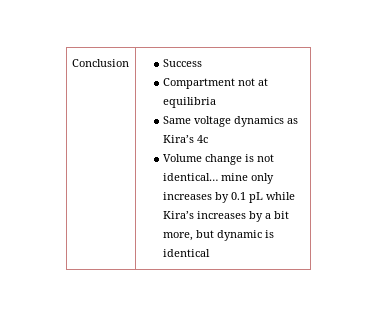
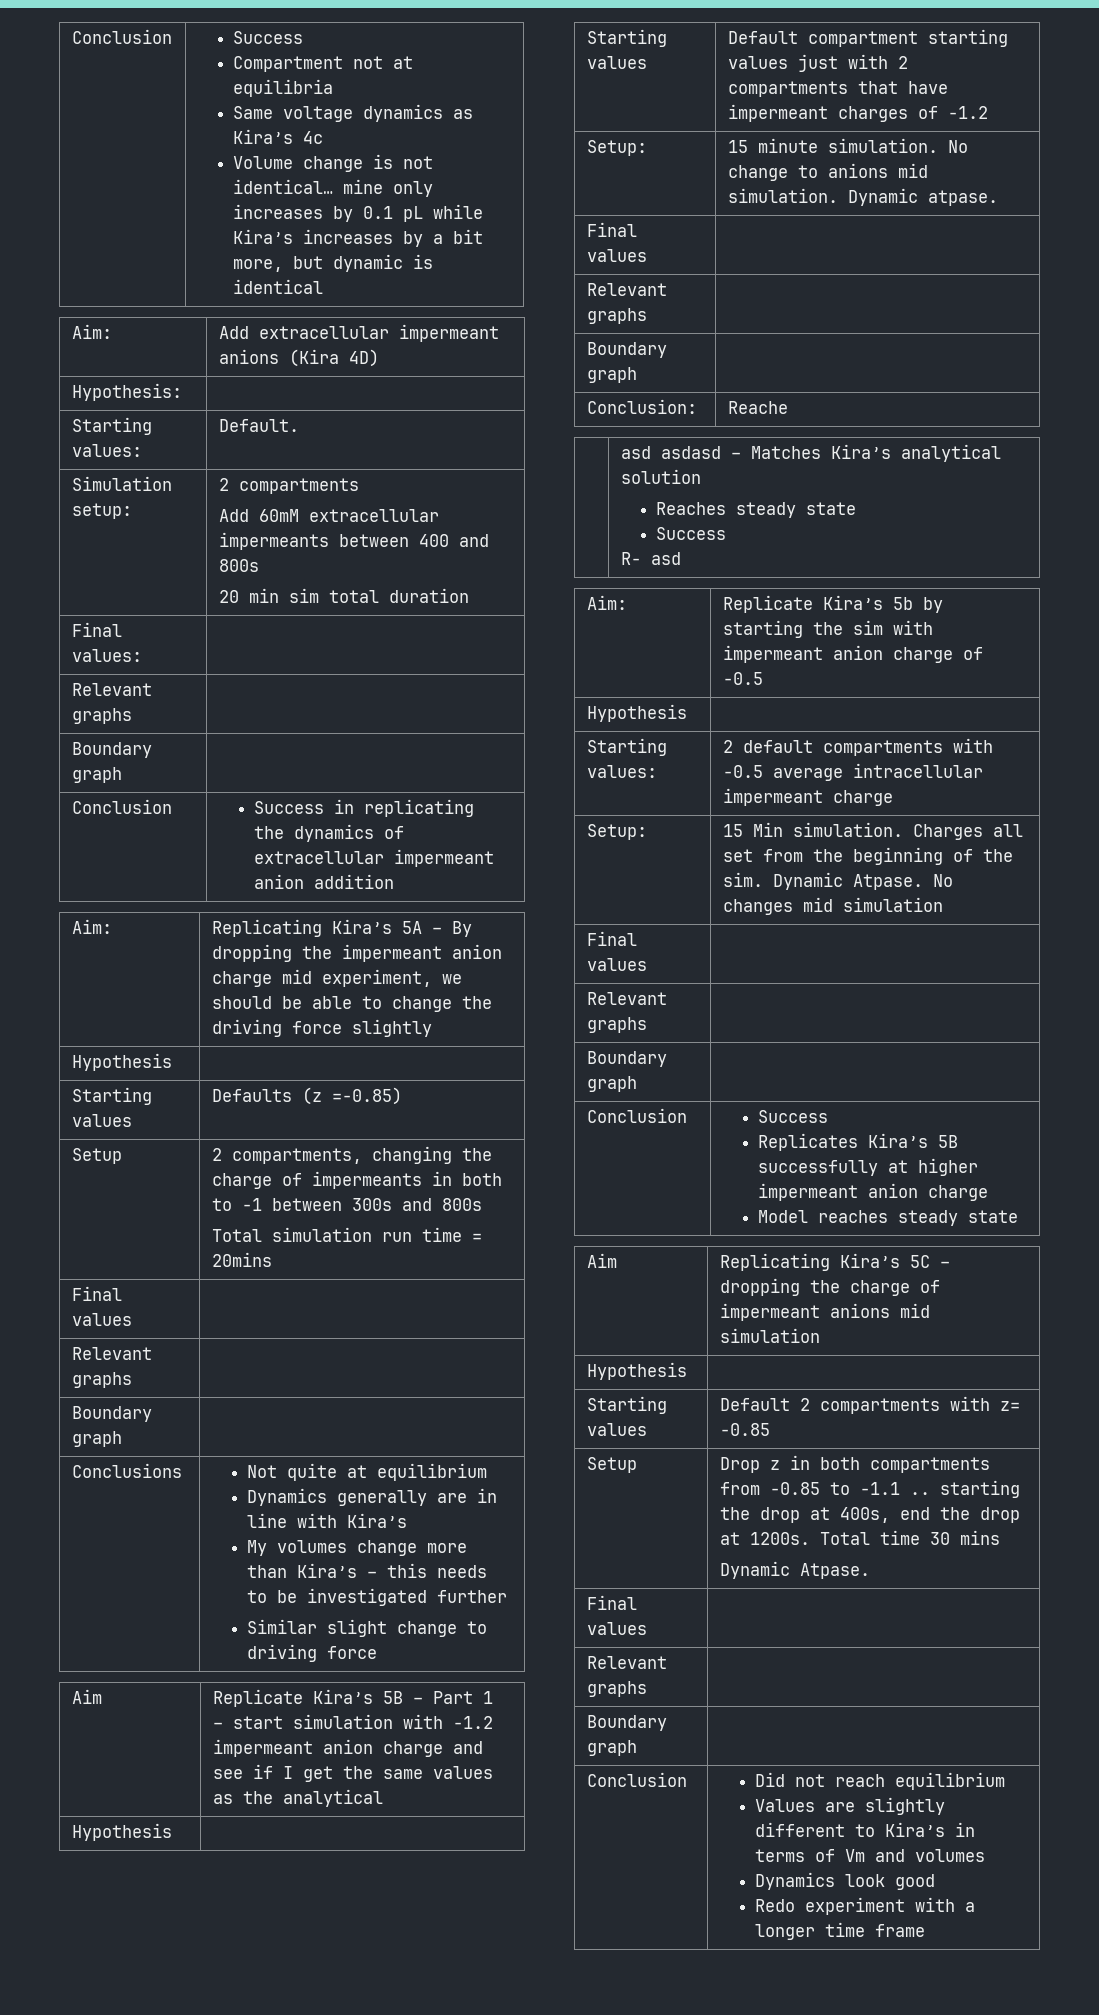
(211, 253) none -> [71,324,112,339] [218,324,499,342] [218,349,379,367] [71,383,182,401] [71,417,152,435] [71,444,142,457] [218,419,299,432] [71,476,172,491] [71,503,132,519] [218,478,359,494] [218,509,439,522] [218,532,489,550] [218,559,259,572] [218,588,469,603] [71,622,122,637] [71,649,142,662] [71,683,152,696] [71,708,132,724] [71,742,152,758] [71,767,122,783] [71,799,172,814] [254,799,475,817] [254,824,405,842] [254,849,495,867] [254,874,395,889] [71,919,112,934] [211,919,472,937] [211,944,502,962] [211,969,462,987] [211,996,492,1012] [211,1019,432,1037] [71,1053,172,1071] [71,1087,152,1105] [71,1114,132,1127] [211,1087,402,1105] [71,1148,122,1164] [211,1146,492,1164] [211,1171,502,1189] [211,1198,482,1211] [211,1227,482,1242] [211,1252,272,1267] [71,1286,122,1301] [71,1313,132,1326] [71,1347,152,1360] [71,1372,132,1388] [71,1406,152,1422] [71,1431,122,1447] [71,1463,182,1478] [247,1463,488,1481] [247,1488,498,1506] [247,1513,408,1528] [247,1540,468,1556] [247,1563,488,1578] [247,1588,508,1606] [247,1619,488,1637] [247,1644,378,1662] [71,1689,102,1704] [212,1689,493,1707] [212,1714,493,1729] [212,1739,483,1757] [212,1764,493,1782] [212,1789,383,1807] [71,1823,172,1841] [586,29,667,47] [586,56,647,69] [727,29,1008,47] [727,54,908,72] [727,81,948,97] [727,104,988,122] [586,140,647,156] [727,138,968,153] [727,163,928,181] [727,188,998,206] [586,222,637,237] [586,249,647,262] [586,283,667,296] [586,308,647,324] [586,342,667,358] [586,367,637,383] [586,399,697,414] [727,401,788,414] [620,444,1001,462] [620,469,701,484] [656,502,857,518] [656,527,727,540] [620,552,681,565] [586,595,627,610] [722,595,943,613] [722,620,933,638] [722,645,983,663] [722,672,763,685] [586,704,687,722] [586,738,667,756] [586,765,657,778] [722,738,993,756] [722,763,983,781] [722,788,893,806] [586,824,647,840] [722,822,1023,840] [722,847,1013,865] [722,872,953,890] [722,897,943,915] [586,931,637,946] [586,958,647,971] [586,992,667,1005] [586,1017,647,1033] [586,1051,667,1067] [586,1076,637,1092] [586,1108,687,1123] [758,1110,829,1123] [758,1133,959,1151] [758,1158,979,1176] [758,1183,989,1201] [758,1210,1019,1226] [586,1253,617,1268] [719,1253,950,1271] [719,1278,940,1296] [719,1303,930,1321] [719,1328,820,1343] [586,1362,687,1380] [586,1396,667,1414] [586,1423,647,1436] [719,1396,1020,1414] [719,1423,770,1436] [586,1457,637,1473] [719,1455,990,1473] [719,1480,1020,1498] [719,1507,1020,1523] [719,1530,1000,1545] [719,1561,870,1579] [586,1595,637,1610] [586,1622,647,1635] [586,1656,667,1669] [586,1681,647,1697] [586,1715,667,1731] [586,1740,637,1756] [586,1772,687,1787] [755,1772,1006,1790] [755,1797,946,1815] [755,1822,976,1837] [755,1849,986,1862] [755,1872,936,1890] [755,1897,976,1915] [755,1922,926,1940] // Aim: | Add extracellular impermeant anions (Kira 4D) // Hypothesis: | // Starting values: | Default. // Simulation setup: | 2 compartments // Add 60mM extracellular impermeants between 400 and 800s // 20 min sim total duration // Final values: | // Relevant graphs | // Boundary graph | // Conclusion | Success in replicating the dynamics of extracellular impermeant anion addition // Aim: | Replicating Kira’s 5A – By dropping the impermeant anion charge mid experiment, we should be able to change the driving force slightly // Hypothesis | // Starting values | Defaults (z =-0.85) // Setup | 2 compartments, changing the charge of impermeants in both to -1 between 300s and 800s // Total simulation run time = 20mins // Final values | // Relevant graphs | // Boundary graph | // Conclusions | Not quite at equilibrium // Dynamics generally are in line with Kira’s // My volumes change more than Kira’s – this needs to be investigated further // Similar slight change to driving force // Aim | Replicate Kira’s 5B – Part 1 – start simulation with -1.2 impermeant anion charge and see if I get the same values as the analytical // Hypothesis | // Starting values | Default compartment starting values just with 2 compartments that have impermeant charges of -1.2 // Setup: | 15 minute simulation. No change to anions mid simulation. Dynamic atpase. // Final values | // Relevant graphs | // Boundary graph | // Conclusion: | Reache // | asd asdasd – Matches Kira’s analytical solution // Reaches steady state // Success // R- asd // Aim: | Replicate Kira’s 5b by starting the sim with impermeant anion charge of -0.5 // Hypothesis | // Starting values: | 2 default compartments with -0.5 average intracellular impermeant charge // Setup: | 15 Min simulation. Charges all set from the beginning of the sim. Dynamic Atpase. No changes mid simulation // Final values | // Relevant graphs | // Boundary graph | // Conclusion | Success // Replicates Kira’s 5B successfully at higher impermeant anion charge // Model reaches steady state // Aim | Replicating Kira’s 5C – dropping the charge of impermeant anions mid simulation // Hypothesis | // Starting values | Default 2 compartments with z= -0.85 // Setup | Drop z in both compartments from -0.85 to -1.1 .. starting the drop at 400s, end the drop at 1200s. Total time 30 mins // Dynamic Atpase. // Final values | // Relevant graphs | // Boundary graph | // Conclusion | Did not reach equilibrium // Values are slightly different to Kira’s in terms of Vm and volumes // Dynamics look good // Redo experiment with a longer time frame

